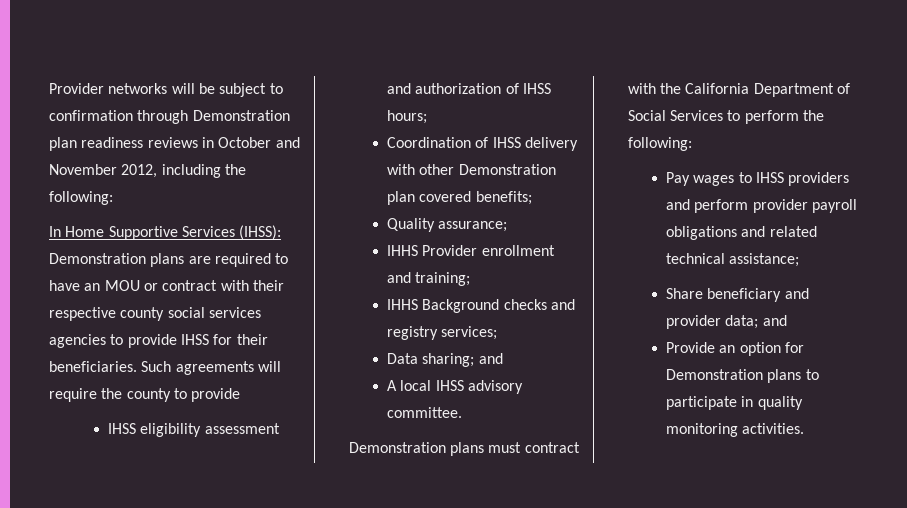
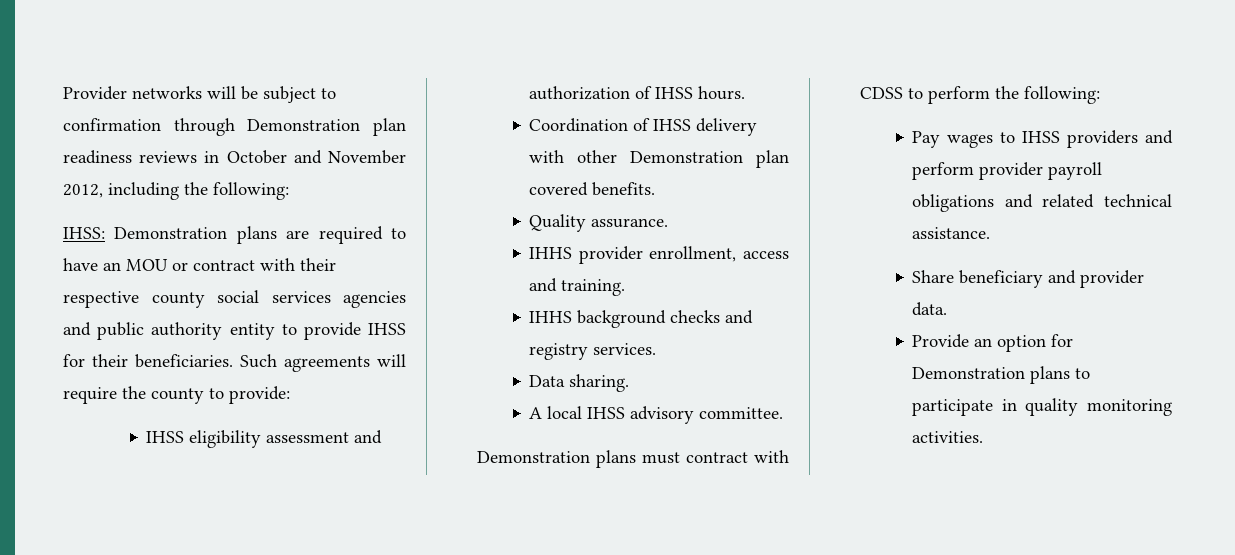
[49,225,282,240] In Home Supportive Services (IHSS): -> [63,227,105,239] IHSS:
(106, 341) none -> [63,322,275,340] and public authority entity
[191,388,241,402] provide -> [229,386,290,404] provide:
[386,110,427,124] hours; -> [698,86,746,100] hours.
[475,191,532,205] benefits; -> [592,182,656,196] benefits.
[438,221,508,232] [386,245,555,256] [386,272,471,286] [386,299,500,313] assurance; // IHHS Provider enrollment and training; // IHHS Background -> [591,218,669,228] [529,246,789,264] [529,278,626,296] [529,310,667,328] assurance. // IHHS provider enrollment, access and training. // IHHS background
[441,326,498,340] services; -> [593,343,657,355] services.
[422,353,503,367] sharing; and -> [569,374,630,392] sharing.
[659,83,850,97] [627,110,723,121] the California Department of Social Services -> [860,87,904,99] CDSS
[729,253,800,267] assistance; -> [912,227,991,239] assistance.
[725,315,787,329] data; and -> [912,302,948,316] data.

